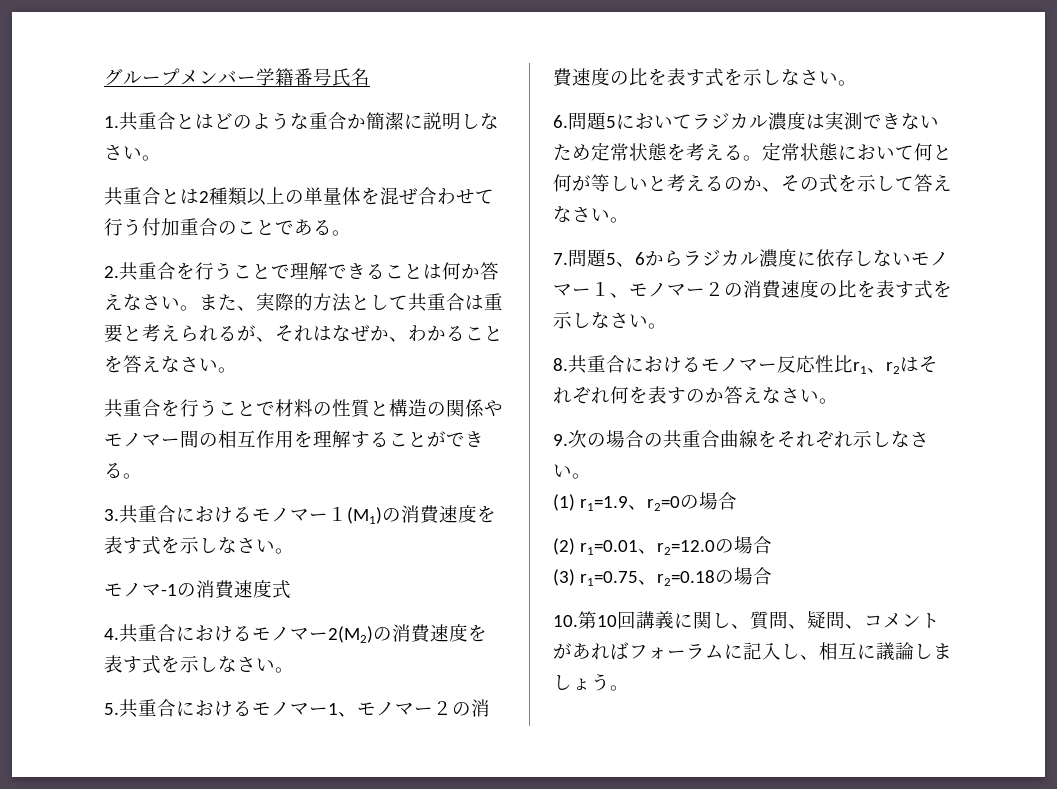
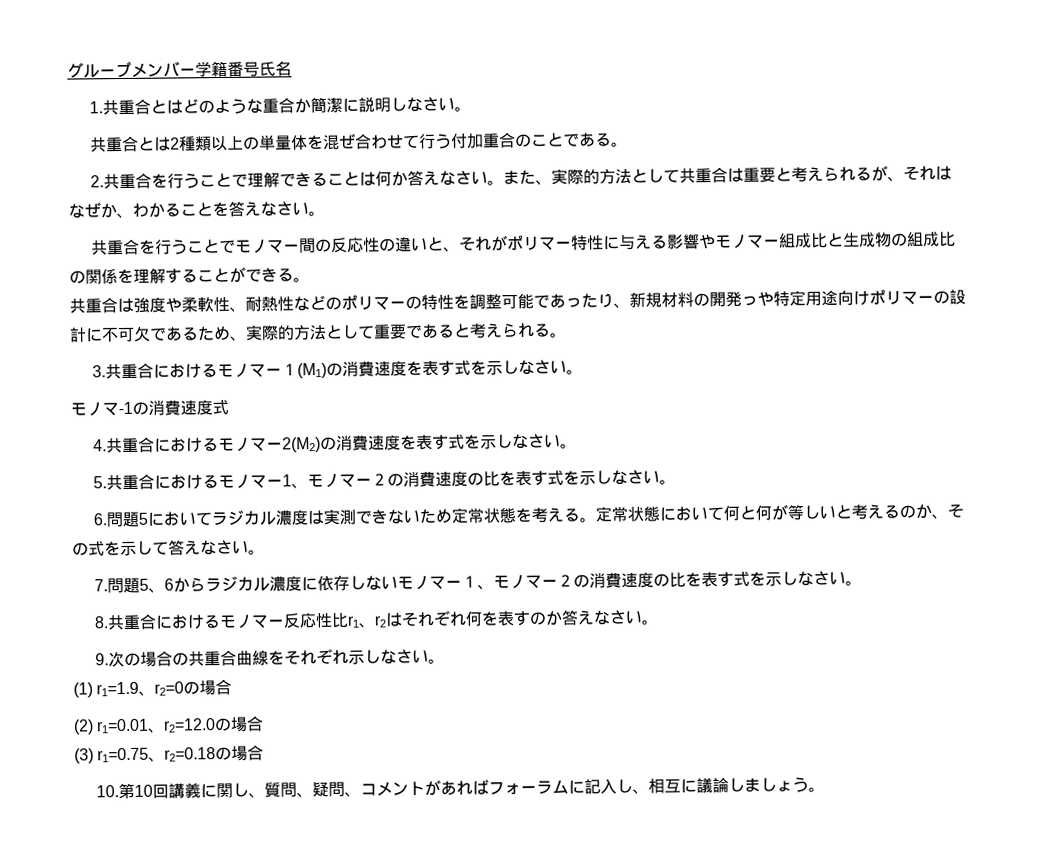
[275,399,503,418] [104,430,294,448] 材料の性質と構造の関係やモノマー間の相互作用 -> [234,231,956,254] [69,269,118,285] モノマー間の反応性の違いと、それがポリマー特性に与える影響やモノマー組成比と生成物の組成比の関係
(142, 476) none -> [69,289,966,314] [69,322,567,343] // 共重合は強度や柔軟性、耐熱性などのポリマーの特性を調整可能であったり、新規材料の開発っや特定用途向けポリマーの設計に不可欠であるため、実際的方法として重要であると考えられる。

